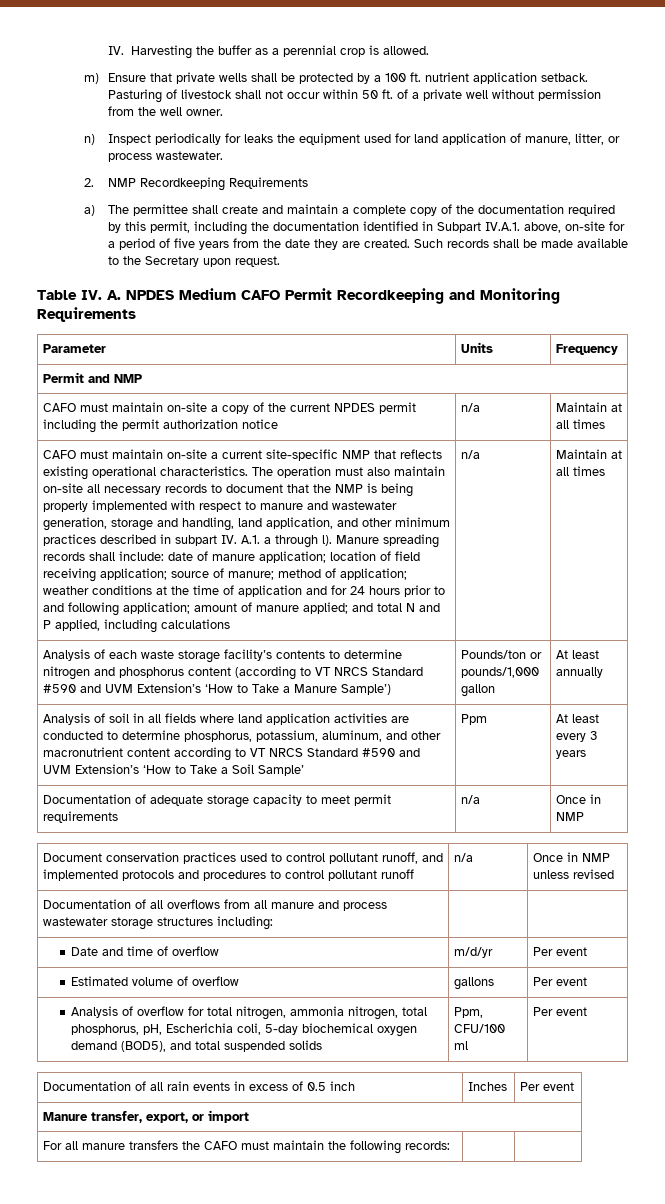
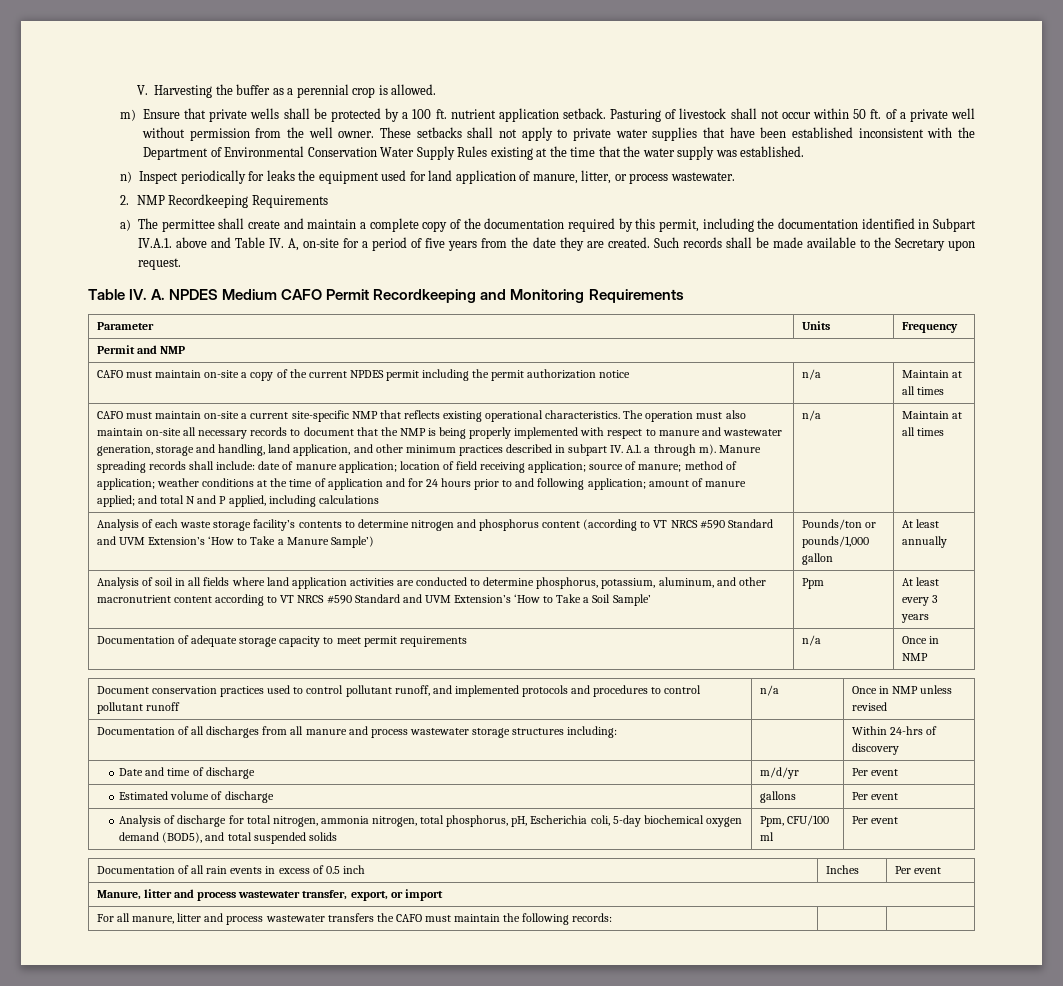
[107,46,124,55] IV. -> [136,85,148,95] V.
(223, 112) none -> [379,127,976,141] [142,146,805,160] These setbacks shall not apply to private water supplies that have been established inconsistent with the Department of Environmental Conservation Water Supply Rules existing at the time that the water supply was established.
[523,222,561,233] above, -> [176,237,300,251] above and Table IV. A,
[321,535,332,546] l). -> [698,444,716,455] m).
[371,667,423,676] [42,684,76,693] Standard #590 -> [699,519,773,529] #590 Standard
[306,748,395,757] Standard #590 -> [326,594,400,604] #590 Standard
[166,899,220,909] overflows -> [206,726,260,738] discharges
(273, 923) none -> [851,726,938,735] [851,743,899,755] Within 24-hrs of discovery
[172,946,220,956] overflow -> [205,767,255,779] discharge
[192,976,240,986] overflow -> [224,791,274,803] discharge
[137,1006,185,1016] overflow -> [177,815,227,827] discharge
[42,1112,88,1121] Manure -> [96,889,301,901] Manure, litter and process wastewater
[81,1143,125,1150] manure -> [132,913,325,925] manure, litter and process wastewater

